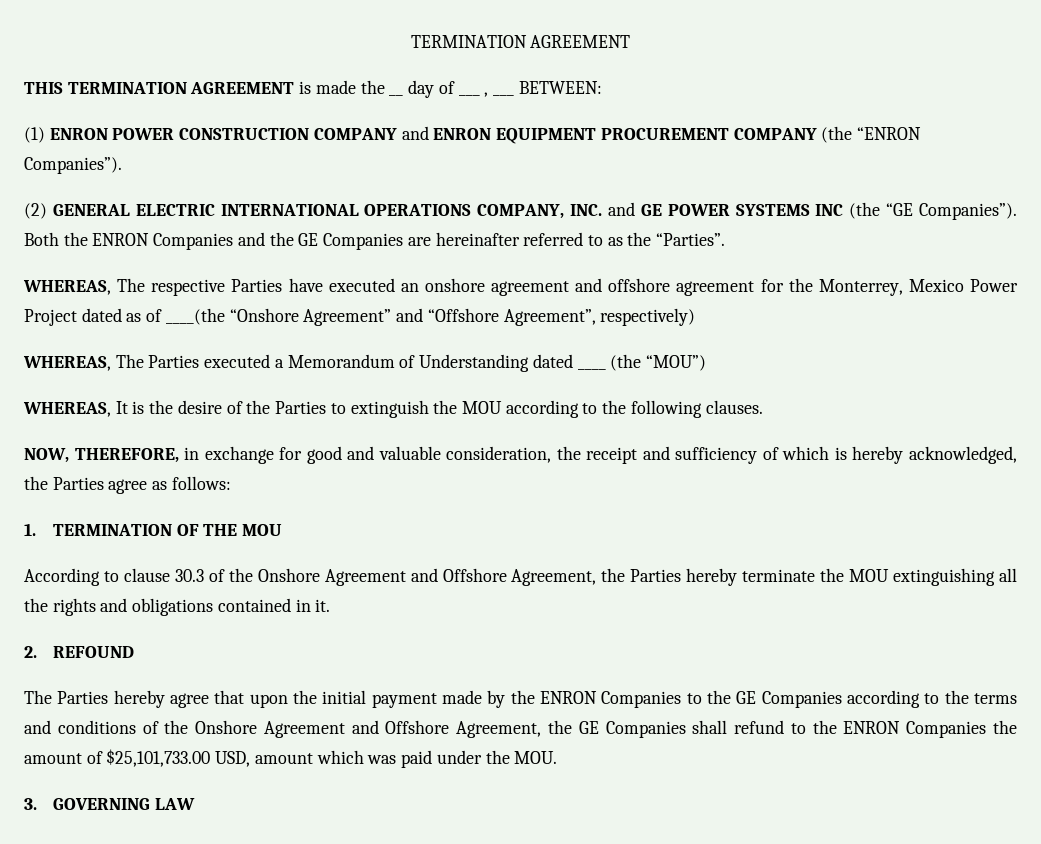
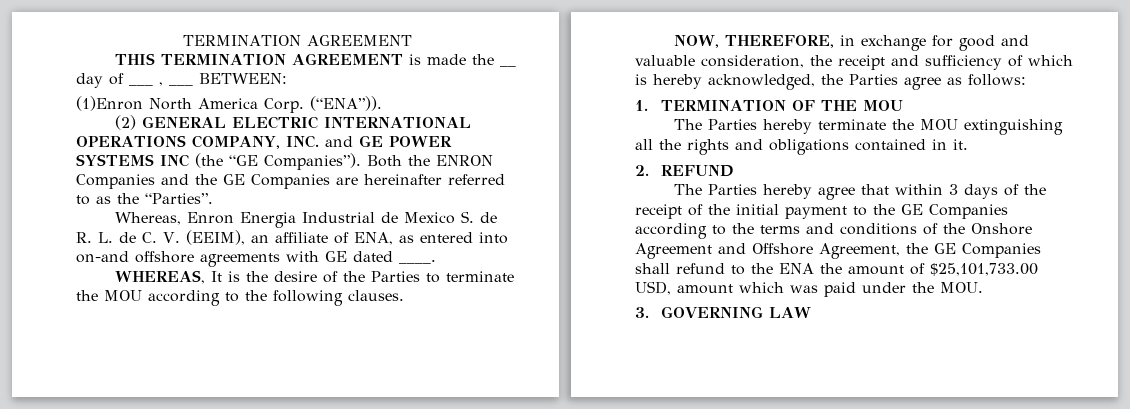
[24,126,921,144] [24,157,122,174] (1) ENRON POWER CONSTRUCTION COMPANY and ENRON EQUIPMENT PROCUREMENT COMPANY (the “ENRON Companies”). -> [76,96,382,113] (1)Enron North America Corp. (“ENA”)).
[23,278,1018,296] [24,308,696,326] [23,354,573,372] [577,354,706,371] WHEREAS, The respective Parties have executed an onshore agreement and offshore agreement for the Monterrey, Mexico Power Project dated as of ____(the “Onshore Agreement” and “Offshore Agreement”, respectively) // WHEREAS, The Parties executed a Memorandum of Understanding dated ____ (the “MOU”) -> [114,211,497,228] [76,230,508,245] [76,251,436,267] Whereas, Enron Energia Industrial de Mexico S. de R. L. de C. V. (EEIM), an affiliate of ENA, as entered into on-and offshore agreements with GE dated ____.
[350,400,429,418] extinguish -> [445,271,514,282] terminate
[24,568,626,586] According to clause 30.3 of the Onshore Agreement and Offshore Agreement, the -> [673,119,702,130] The
[52,646,134,658] REFOUND -> [660,165,734,177] REFUND
[249,690,682,708] upon the initial payment made by the ENRON Companies -> [894,184,1046,199] [635,204,847,219] within 3 days of the receipt of the initial payment
[843,721,987,738] ENRON Companies -> [779,263,814,274] ENA

